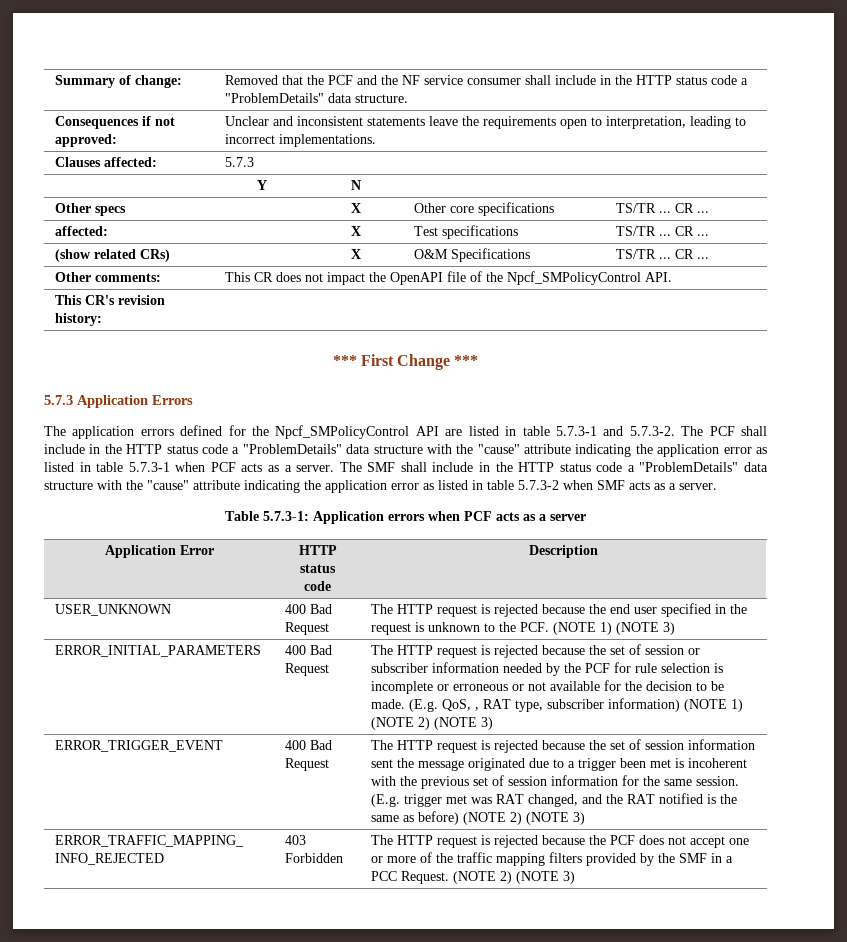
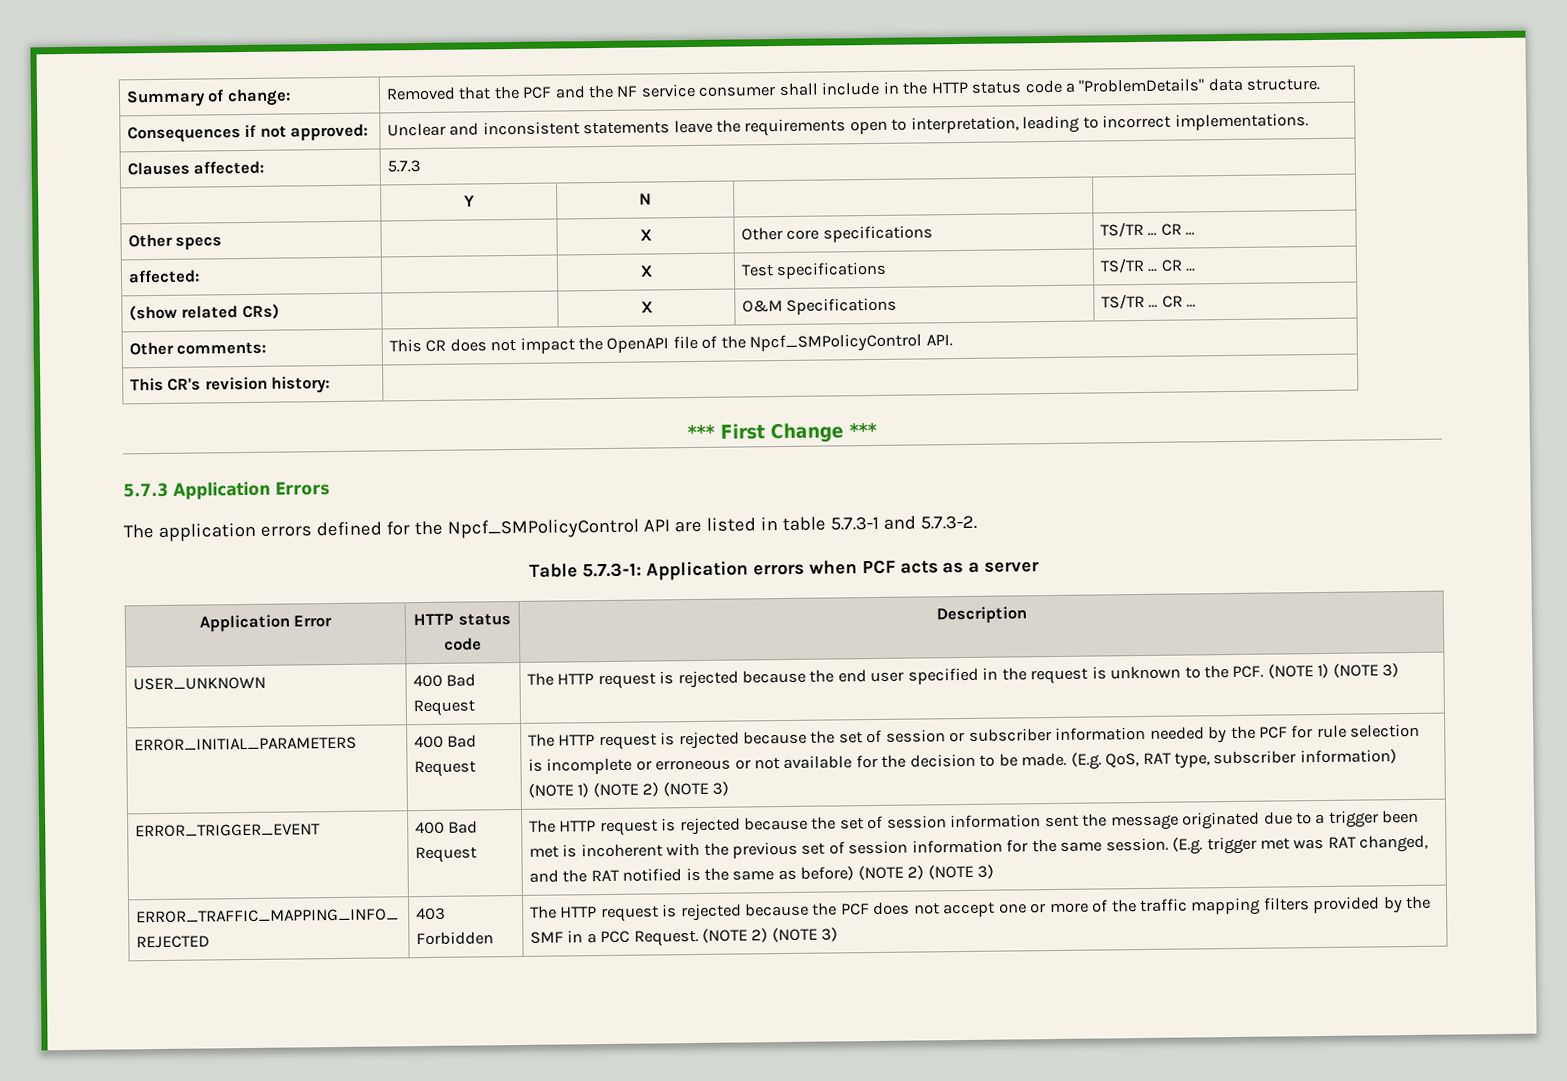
[681,426,767,436] [44,444,768,457] [44,462,768,472] [44,480,717,493] The PCF shall include in the HTTP status code a "ProblemDetails" data structure with the "cause" attribute indicating the application error as listed in table 5.7.3-1 when PCF acts as a server. The SMF shall include in the HTTP status code a "ProblemDetails" data structure with the "cause" attribute indicating the application error as listed in table 5.7.3-2 when SMF acts as a server. -> (977, 522) none
[474,707,479,711] , -> (1140, 760) none

